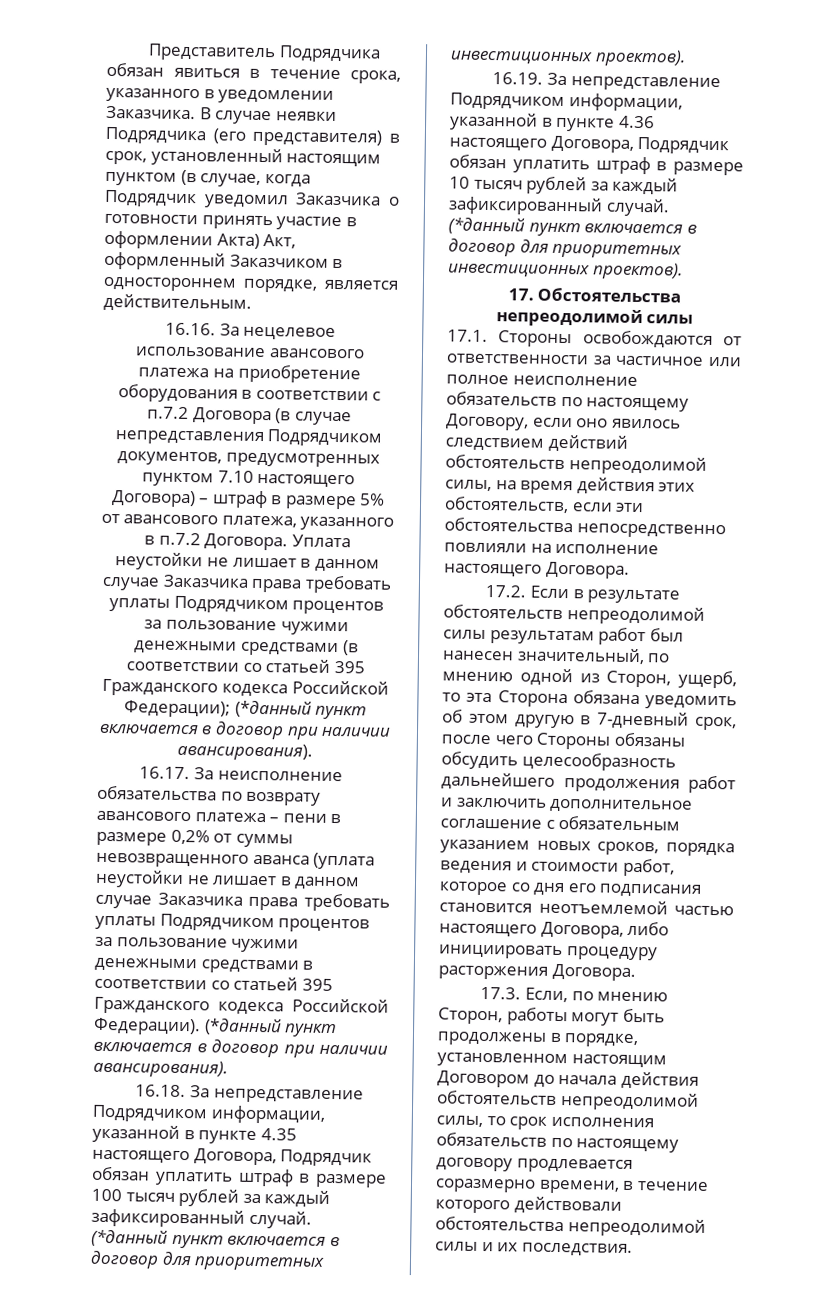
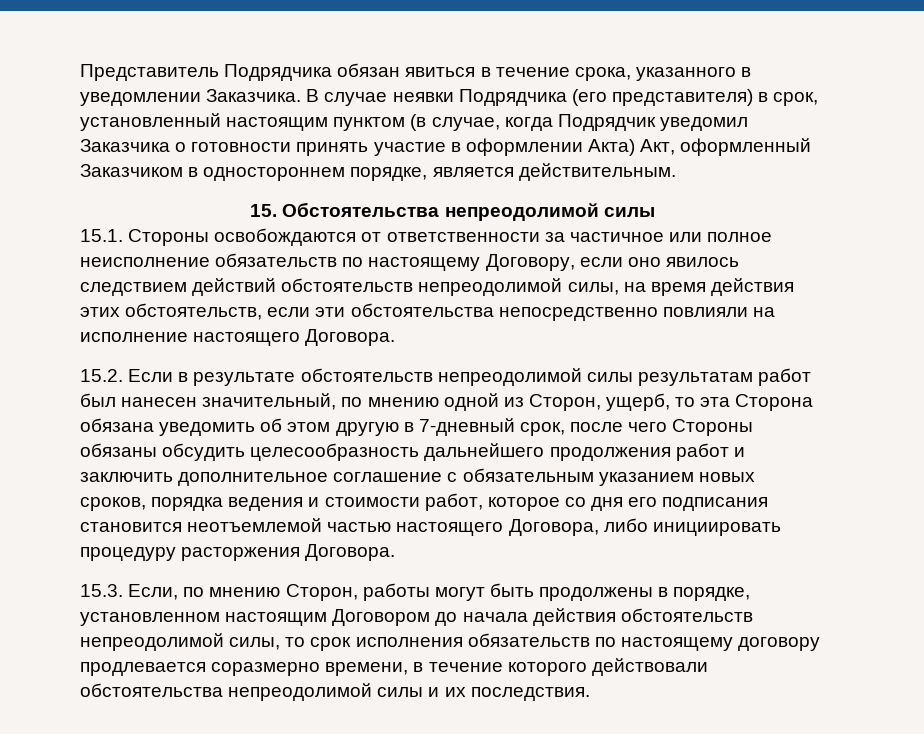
[164,322,337,340] [135,346,365,359] [138,364,361,384] [117,384,382,403] [147,406,352,426] [114,429,383,447] [117,451,380,468] [141,470,356,488] [110,490,386,510] [100,513,395,531] [144,532,351,551] [115,552,380,572] [102,574,392,594] [108,595,385,615] [144,619,349,636] [134,640,359,657] [126,659,365,674] [102,678,389,697] [123,700,368,720] [98,721,392,740] [176,742,313,761] [139,766,343,782] [97,785,322,806] [96,810,342,824] [96,829,293,848] [96,852,376,870] [95,869,361,890] [95,892,391,912] [95,913,371,933] [95,936,300,953] [94,957,314,974] [94,976,333,992] [94,996,389,1015] [93,1017,338,1038] [93,1039,388,1058] [93,1059,228,1078] [135,1084,364,1104] [92,1104,326,1124] [92,1124,297,1145] [92,1148,373,1167] [92,1166,387,1188] [91,1188,331,1207] [91,1208,312,1229] [91,1229,340,1249] [90,1250,326,1271] [450,49,686,67] [492,72,721,92] [450,92,683,112] [449,112,655,132] [449,135,730,155] [449,154,744,176] [449,176,679,195] [448,196,670,217] [448,217,697,237] [448,238,683,259] [448,262,683,280] [507,288,534,301] 16.16. За нецелевое использование авансового платежа на приобретение оборудования в соответствии с п.7.2 Договора (в случае непредставления Подрядчиком документов, предусмотренных пунктом 7.10 настоящего Договора) – штраф в размере 5% от авансового платежа, указанного в п.7.2 Договора. Уплата неустойки не лишает в данном случае Заказчика права требовать уплаты Подрядчиком процентов за пользование чужими денежными средствами (в соответствии со статьей 395 Гражданского кодекса Российской Федерации); (*данный пункт включается в договор при наличии авансирования). // 16.17. За неисполнение обязательства по возврату авансового платежа – пени в размере 0,2% от суммы невозвращенного аванса (уплата неустойки не лишает в данном случае Заказчика права требовать уплаты Подрядчиком процентов за пользование чужими денежными средствами в соответствии со статьей 395 Гражданского кодекса Российской Федерации). (*данный пункт включается в договор при наличии авансирования). // 16.18. За непредставление Подрядчиком информации, указанной в пункте 4.35 настоящего Договора, Подрядчик обязан уплатить штраф в размере 100 тысяч рублей за каждый зафиксированный случай. (*данный пункт включается в договор для приоритетных инвестиционных проектов). // 16.19. За непредставление Подрядчиком информации, указанной в пункте 4.36 настоящего Договора, Подрядчик обязан уплатить штраф в размере 10 тысяч рублей за каждый зафиксированный случай. (*данный пункт включается в договор для приоритетных инвестиционных проектов). // 17. -> [250,204,278,217] 15.
[447,329,488,342] 17.1. -> [80,229,123,242] 15.1.
[485,585,527,598] 17.2. -> [80,369,123,382] 15.2.
[480,986,522,1000] 17.3. -> [80,584,123,597] 15.3.

